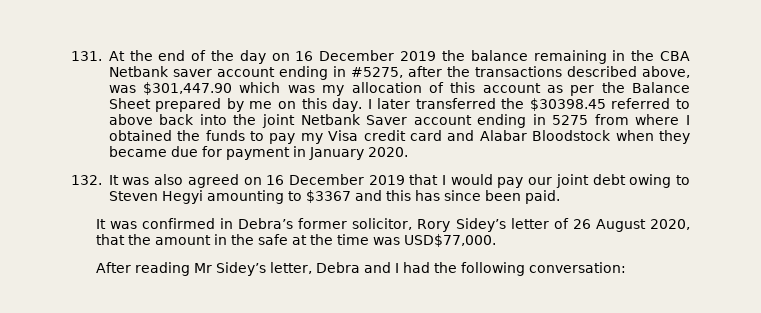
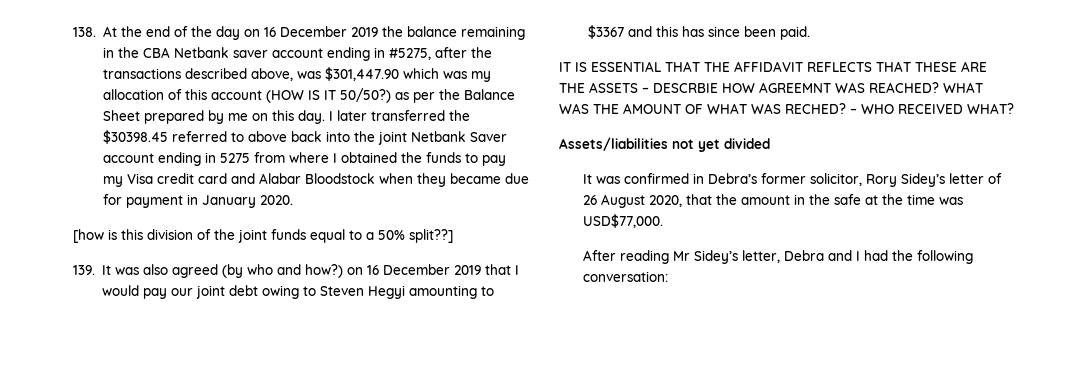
[71,51,102,61] 131. -> [73,27,96,37] 138.
(541, 88) none -> [265,88,391,103] (HOW IS IT 50/50?)
[71,174,239,188] 132. It was also agreed -> [73,229,453,243] [73,264,343,278] [how is this division of the joint funds equal to a 50% split??] // 139. It was also agreed (by who and how?)
(560, 197) none -> [559,61,987,72] [559,82,983,93] [559,103,1014,114] [559,137,770,152] // IT IS ESSENTIAL THAT THE AFFIDAVIT REFLECTS THAT THESE ARE THE ASSETS – DESCRBIE HOW AGREEMNT WAS REACHED? WHAT WAS THE AMOUNT OF WHAT WAS RECHED? – WHO RECEIVED WHAT? // Assets/liabilities not yet divided

